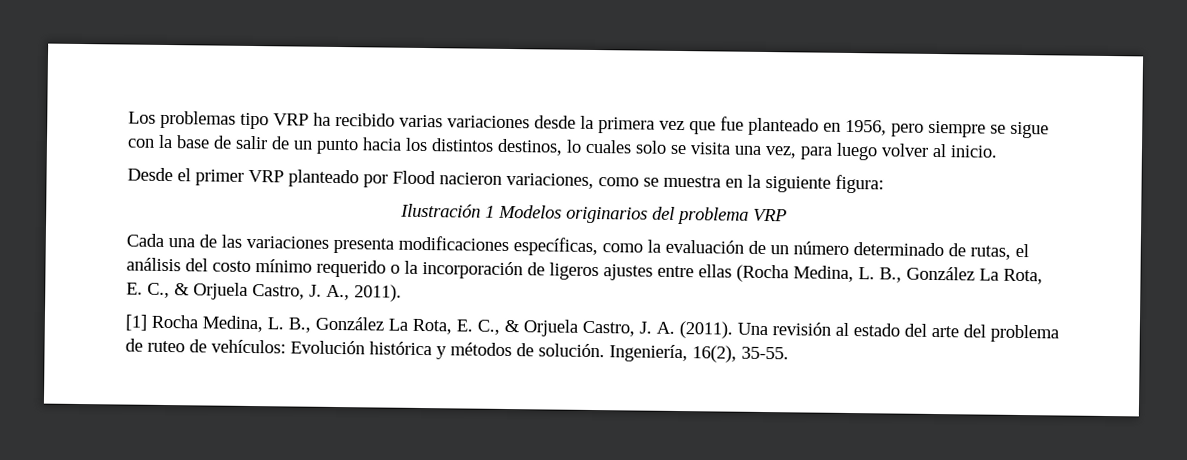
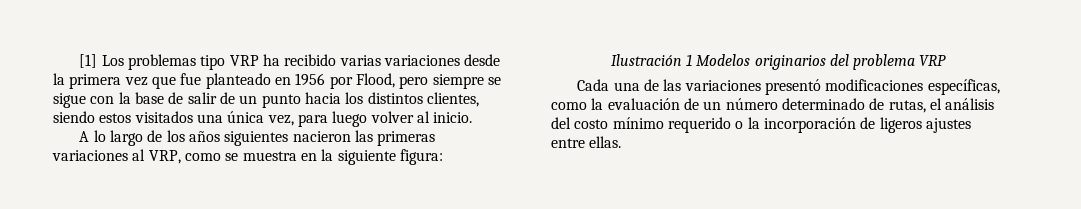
(128, 117) none -> [79,54,98,68] [1]
[845,119,887,136] 1956, -> [295,73,395,89] 1956 por Flood,
[497,138,761,156] destinos, lo cuales solo se visita una -> [426,92,479,107] [53,111,265,123] clientes, siendo estos visitados una única
[127,167,594,189] Desde el primer VRP planteado por Flood nacieron variaciones, -> [79,130,436,146] [52,149,181,164] A lo largo de los años siguientes nacieron las primeras variaciones al VRP,
[333,237,394,254] presenta -> [764,79,821,95] presentó
[698,264,1043,285] [126,282,402,302] [125,314,1059,343] [125,338,789,363] ellas (Rocha Medina, L. B., González La Rota, E. C., & Orjuela Castro, J. A., 2011). // [1] Rocha Medina, L. B., González La Rota, E. C., & Orjuela Castro, J. A. (2011). Una revisión al estado del arte del problema de ruteo de vehículos: Evolución histórica y métodos de solución. Ingeniería, 16(2), 35-55. -> [589,136,622,148] ellas.

